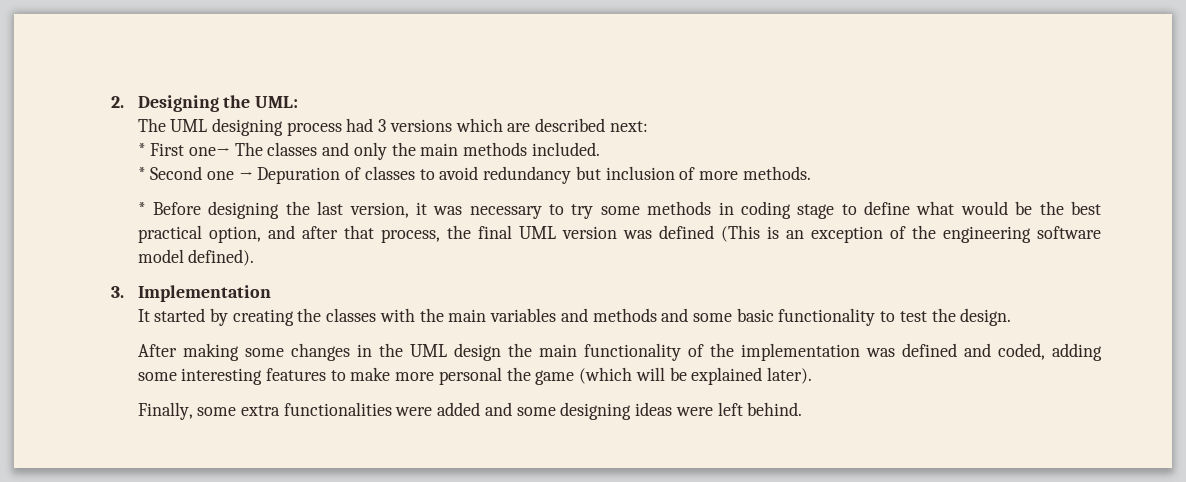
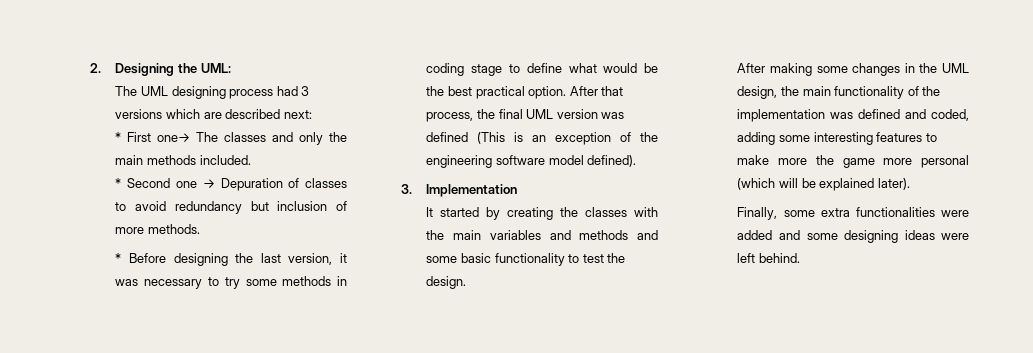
[208,225,338,243] option, and after -> [528,86,598,99] option. After
[453,343,501,361] design -> [737,86,778,99] design,
[438,367,502,385] personal -> (808, 161) none
(575, 377) none -> [883,155,969,168] more personal

